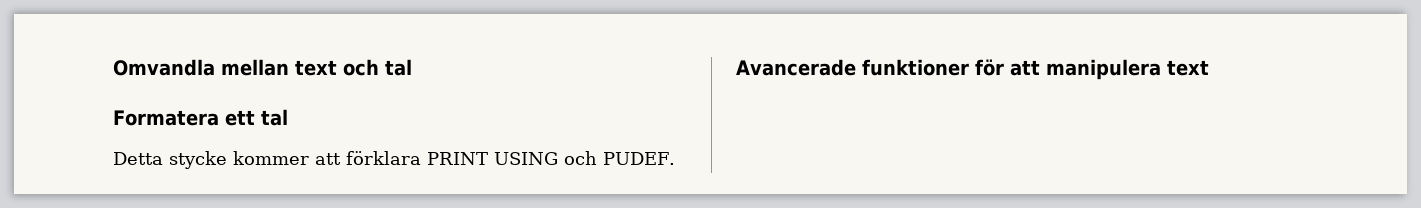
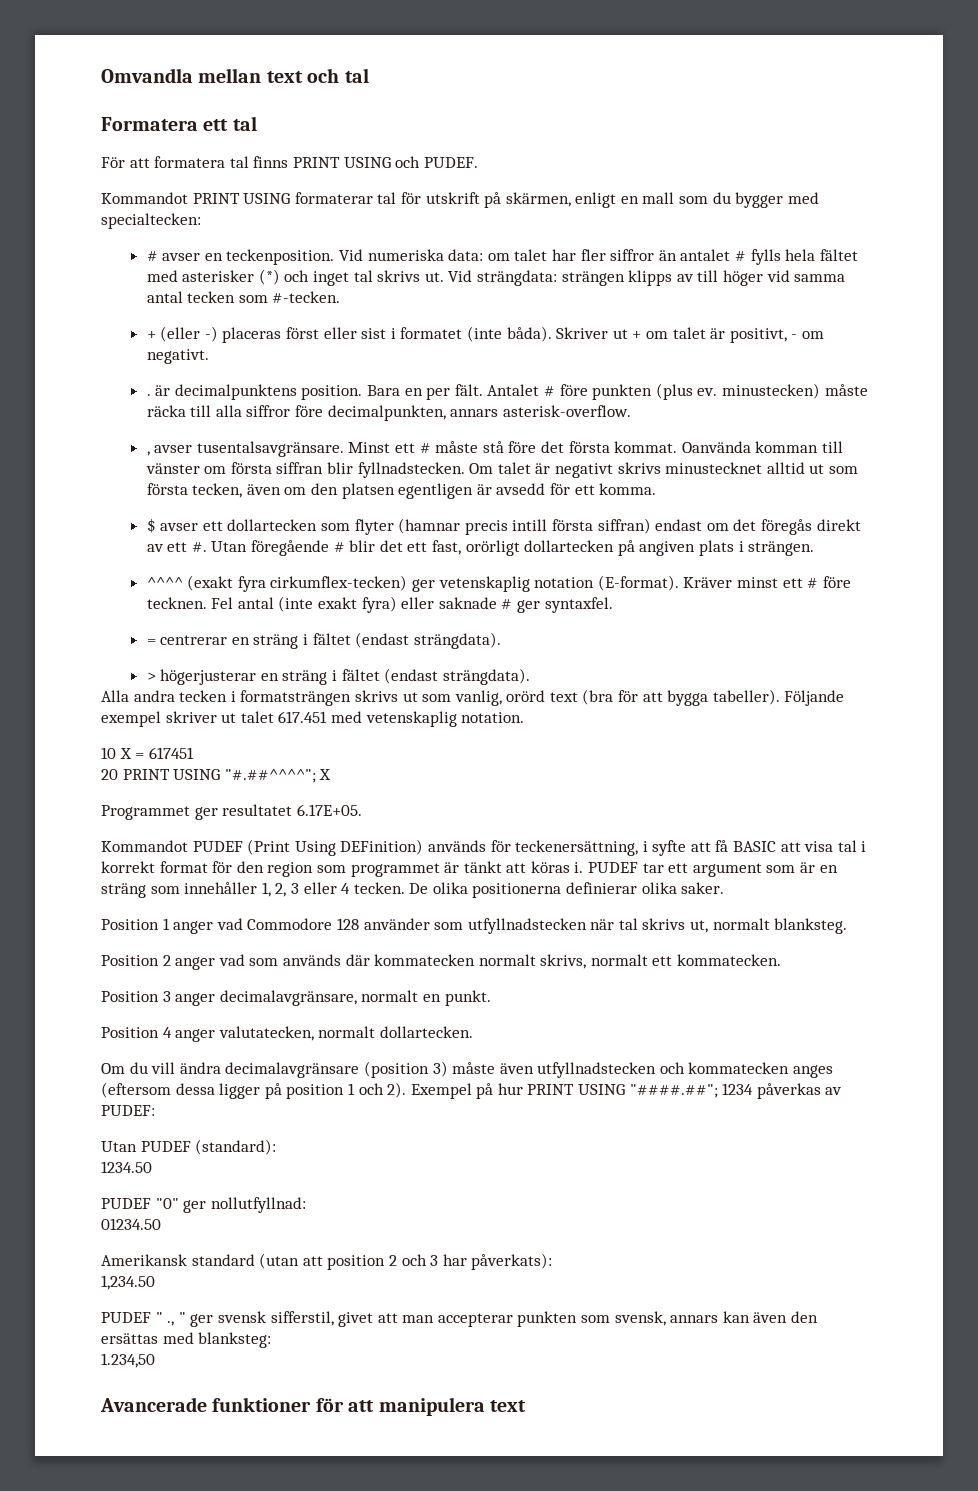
[113,151,421,169] Detta stycke kommer att förklara -> [101,156,289,168] För att formatera tal finns
(675, 158) none -> [101,192,819,208] [101,213,201,229] [146,249,858,265] [146,269,846,286] [146,291,341,303] [146,326,824,343] [146,349,209,364] [146,383,868,400] [146,405,631,421] [146,441,843,457] [145,462,858,478] [146,483,657,499] [146,518,861,535] [146,540,815,556] [146,575,851,592] [146,596,613,613] [146,632,501,649] [146,668,530,685] [101,689,845,706] [101,711,525,727] [101,747,194,759] [101,769,332,783] [101,804,362,820] [101,839,867,856] [101,861,838,877] [101,882,725,898] [101,918,848,934] [101,954,782,970] [101,990,491,1006] [101,1026,473,1042] [101,1061,834,1078] [101,1082,843,1099] [101,1105,155,1116] [101,1139,277,1155] [101,1161,152,1173] [101,1197,306,1213] [101,1218,161,1230] [101,1253,553,1270] [101,1275,155,1290] [101,1311,819,1327] [101,1332,272,1348] [101,1353,155,1368] // Kommandot PRINT USING formaterar tal för utskrift på skärmen, enligt en mall som du bygger med specialtecken: // # avser en teckenposition. Vid numeriska data: om talet har fler siffror än antalet # fylls hela fältet med asterisker (*) och inget tal skrivs ut. Vid strängdata: strängen klipps av till höger vid samma antal tecken som #-tecken. // + (eller -) placeras först eller sist i formatet (inte båda). Skriver ut + om talet är positivt, - om negativt. // . är decimalpunktens position. Bara en per fält. Antalet # före punkten (plus ev. minustecken) måste räcka till alla siffror före decimalpunkten, annars asterisk-overflow. // , avser tusentalsavgränsare. Minst ett # måste stå före det första kommat. Oanvända komman till vänster om första siffran blir fyllnadstecken. Om talet är negativt skrivs minustecknet alltid ut som första tecken, även om den platsen egentligen är avsedd för ett komma. // $ avser ett dollartecken som flyter (hamnar precis intill första siffran) endast om det föregås direkt av ett #. Utan föregående # blir det ett fast, orörligt dollartecken på angiven plats i strängen. // ^^^^ (exakt fyra cirkumflex-tecken) ger vetenskaplig notation (E-format). Kräver minst ett # före tecknen. Fel antal (inte exakt fyra) eller saknade # ger syntaxfel. // = centrerar en sträng i fältet (endast strängdata). // > högerjusterar en sträng i fältet (endast strängdata). // Alla andra tecken i formatsträngen skrivs ut som vanlig, orörd text (bra för att bygga tabeller). Följande exempel skriver ut talet 617.451 med vetenskaplig notation. // 10 X = 617451 // 20 PRINT USING "#.##^^^^"; X // Programmet ger resultatet 6.17E+05. // Kommandot PUDEF (Print Using DEFinition) används för teckenersättning, i syfte att få BASIC att visa tal i korrekt format för den region som programmet är tänkt att köras i. PUDEF tar ett argument som är en sträng som innehåller 1, 2, 3 eller 4 tecken. De olika positionerna definierar olika saker. // Position 1 anger vad Commodore 128 använder som utfyllnadstecken när tal skrivs ut, normalt blanksteg. // Position 2 anger vad som används där kommatecken normalt skrivs, normalt ett kommatecken. // Position 3 anger decimalavgränsare, normalt en punkt. // Position 4 anger valutatecken, normalt dollartecken. // Om du vill ändra decimalavgränsare (position 3) måste även utfyllnadstecken och kommatecken anges (eftersom dessa ligger på position 1 och 2). Exempel på hur PRINT USING "####.##"; 1234 påverkas av PUDEF: // Utan PUDEF (standard): // 1234.50 // PUDEF "0" ger nollutfyllnad: // 01234.50 // Amerikansk standard (utan att position 2 och 3 har påverkats): // 1,234.50 // PUDEF " ., " ger svensk sifferstil, givet att man accepterar punkten som svensk, annars kan även den ersättas med blanksteg: // 1.234,50

